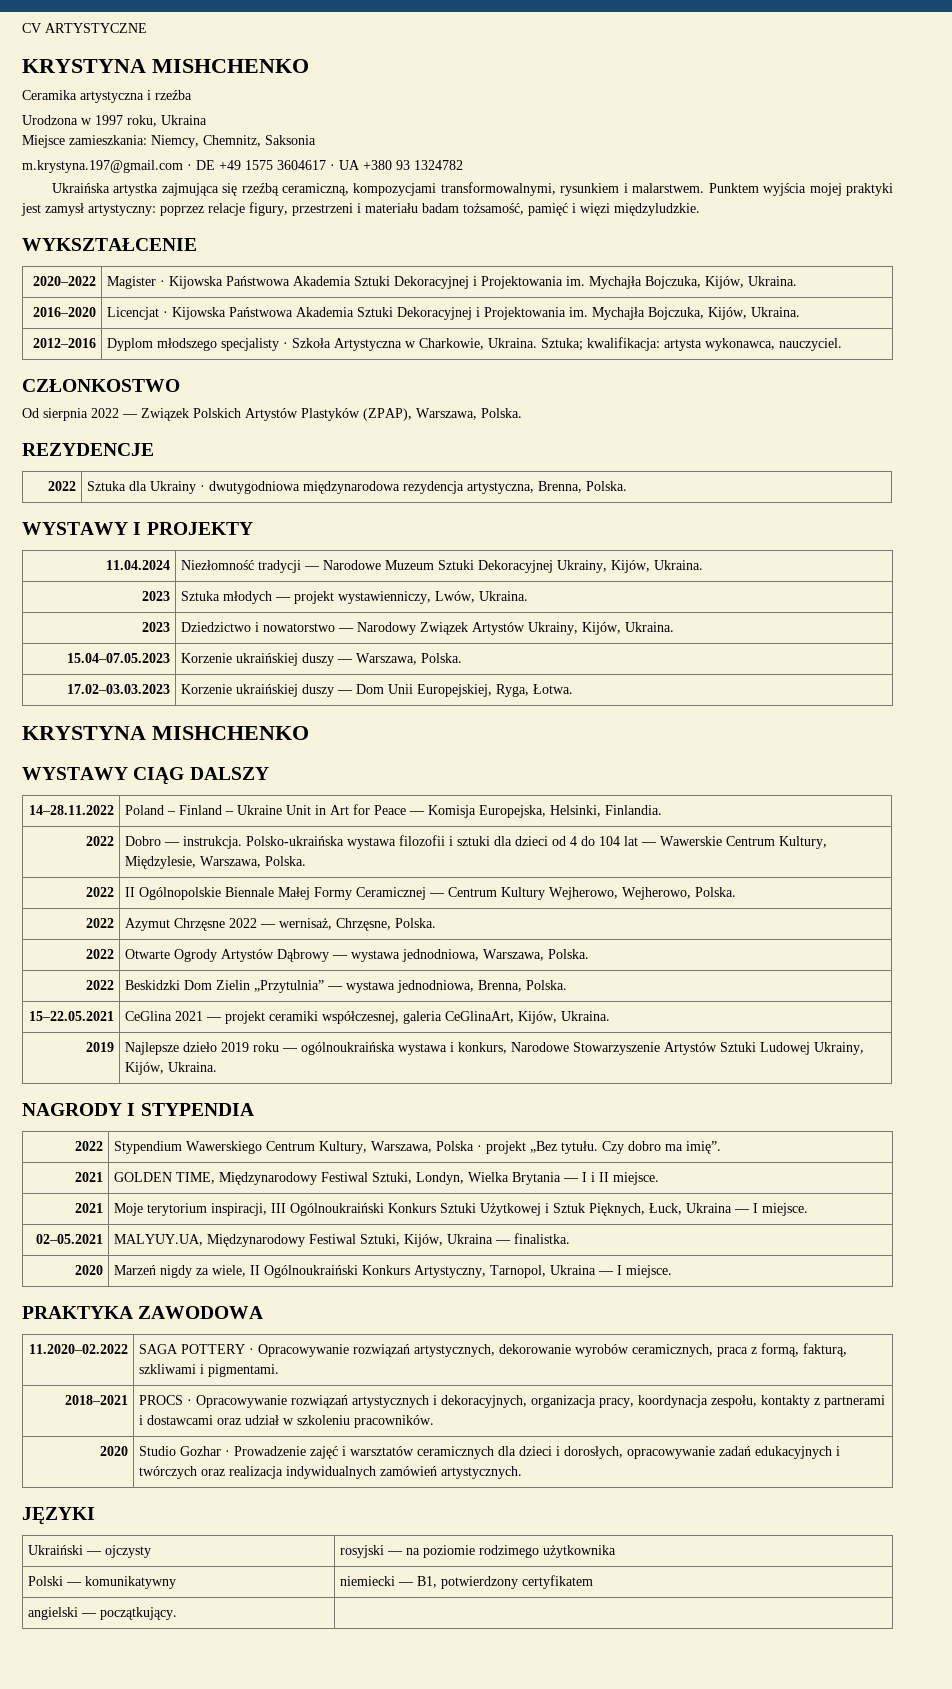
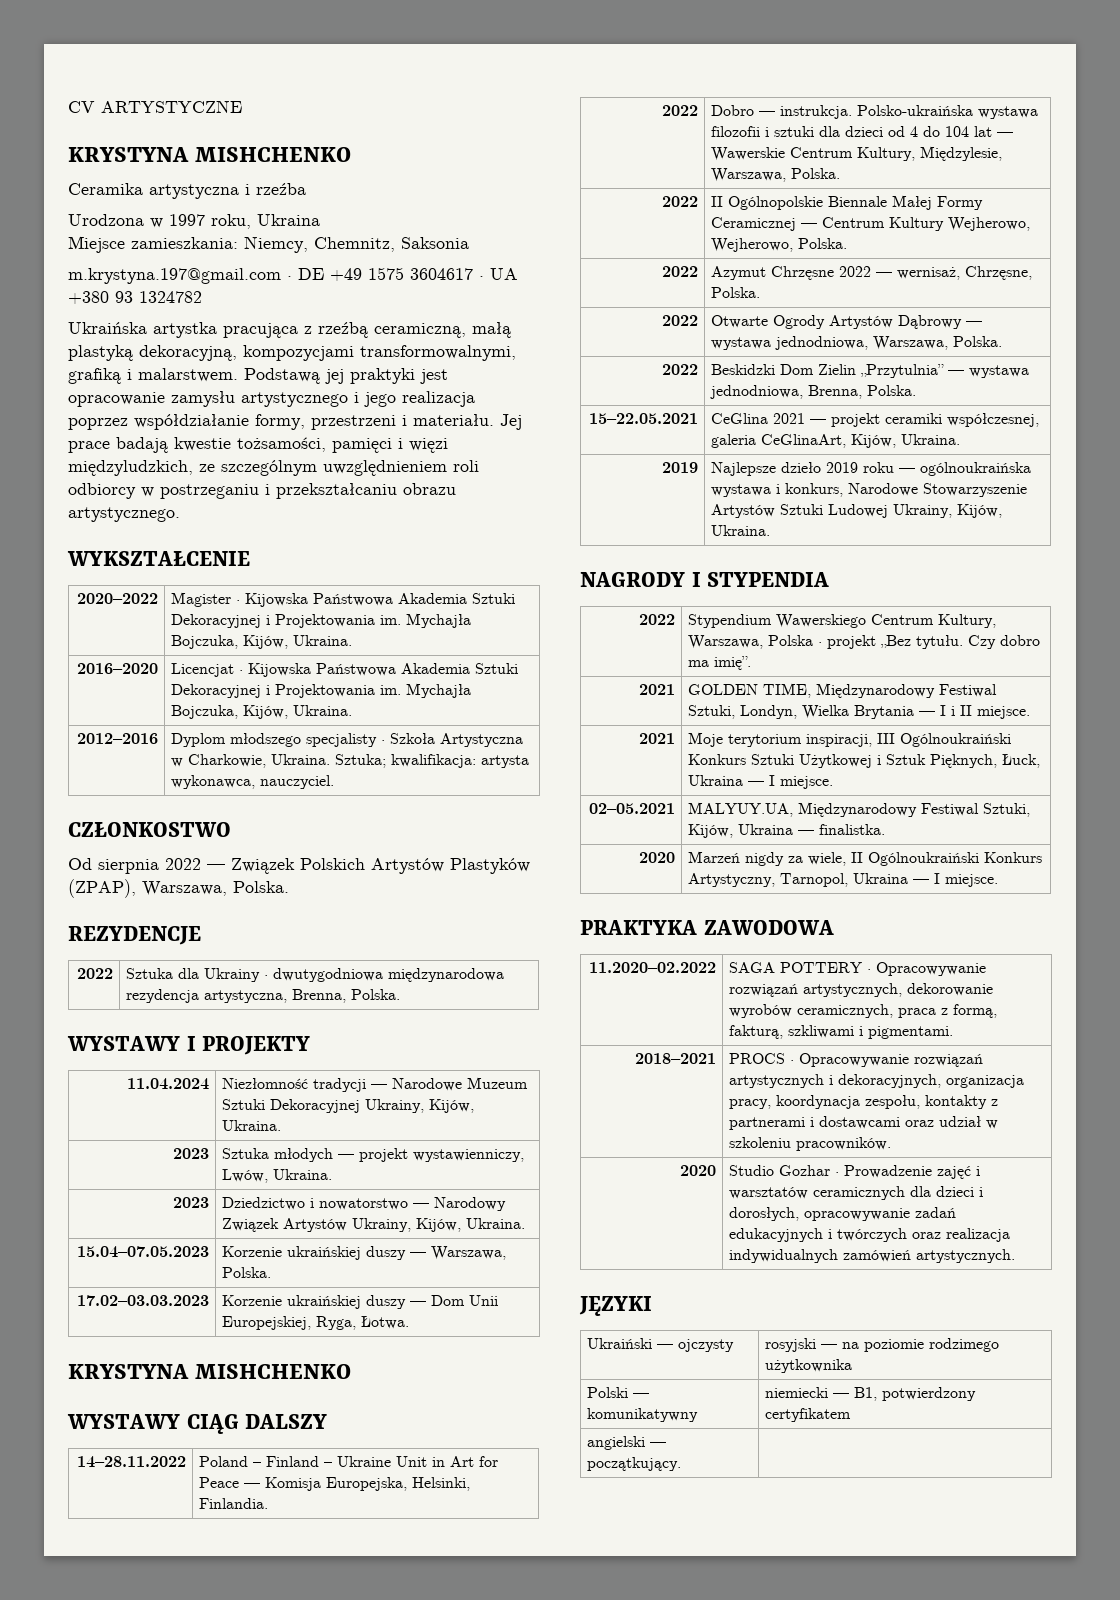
[161,183,350,196] zajmująca się rzeźbą ceramiczną, -> [223,322,511,338] [68,345,237,361] pracująca z rzeźbą ceramiczną, małą plastyką dekoracyjną,
[560,183,620,196] rysunkiem -> [68,368,121,384] grafiką
[708,183,894,196] [21,202,700,216] Punktem wyjścia mojej praktyki jest zamysł artystyczny: poprzez relacje figury, przestrzeni i materiału badam tożsamość, pamięć i więzi międzyludzkie. -> [244,368,448,384] [68,391,475,407] [68,414,522,430] [68,437,448,453] [68,460,479,476] [68,483,456,499] [68,507,180,522] Podstawą jej praktyki jest opracowanie zamysłu artystycznego i jego realizacja poprzez współdziałanie formy, przestrzeni i materiału. Jej prace badają kwestie tożsamości, pamięci i więzi międzyludzkich, ze szczególnym uwzględnieniem roli odbiorcy w postrzeganiu i przekształcaniu obrazu artystycznego.

